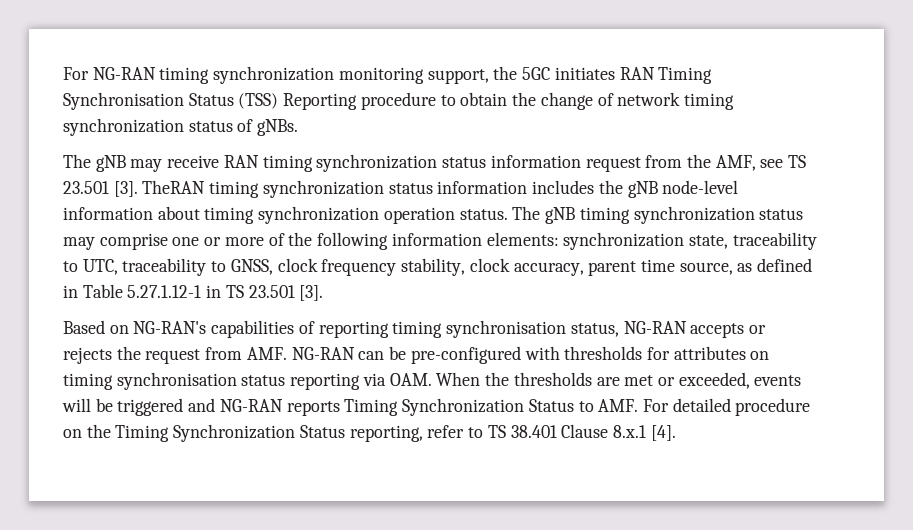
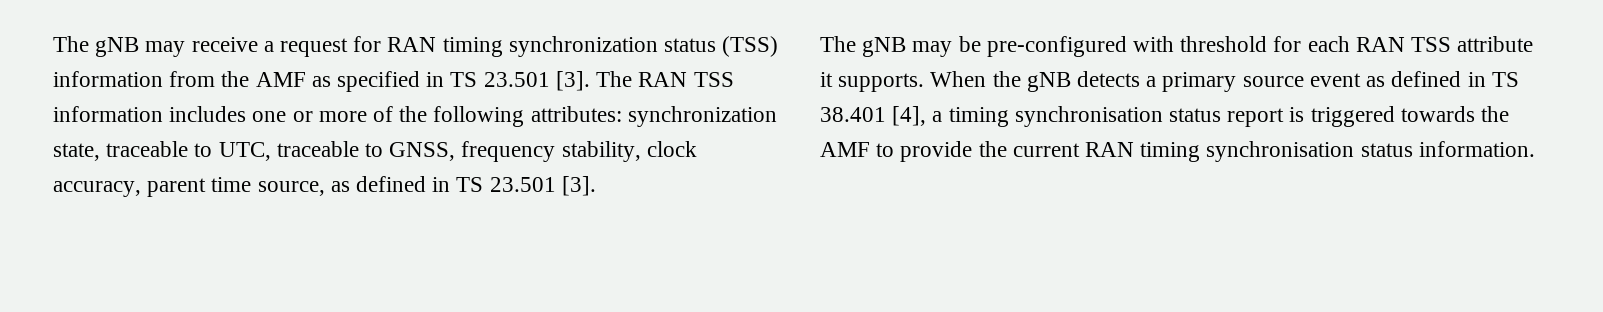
[63,66,713,84] [63,92,734,110] [63,118,299,136] For NG-RAN timing synchronization monitoring support, the 5GC initiates RAN Timing Synchronisation Status (TSS) Reporting procedure to obtain the change of network timing synchronization status of gNBs. // -> (53, 44) none
(220, 161) none -> [263,36,382,57] a request for
[490,154,807,172] [63,180,739,198] [63,206,804,224] [63,233,168,250] information request from the AMF, see TS 23.501 [3]. TheRAN timing synchronization status information includes the gNB node-level information about timing synchronization operation status. The gNB timing synchronization status may comprise -> [722,36,779,57] [53,71,734,92] [53,106,247,122] (TSS) information from the AMF as specified in TS 23.501 [3]. The RAN TSS information includes
[391,232,559,246] information elements: -> [530,106,622,122] attributes:
[732,232,817,250] traceability -> [106,141,189,157] traceable
[122,258,207,276] traceability -> [276,141,359,157] traceable
[277,258,318,272] clock -> (456, 151) none
[82,284,222,298] Table 5.27.1.12-1 in -> (451, 184) none
[63,320,766,338] [63,346,770,364] [63,372,802,390] [62,398,811,416] [63,424,676,442] Based on NG-RAN's capabilities of reporting timing synchronisation status, NG-RAN accepts or rejects the request from AMF. NG-RAN can be pre-configured with thresholds for attributes on timing synchronisation status reporting via OAM. When the thresholds are met or exceeded, events will be triggered and NG-RAN reports Timing Synchronization Status to AMF. For detailed procedure on the Timing Synchronization Status reporting, refer to TS 38.401 Clause 8.x.1 [4]. -> [820,36,1534,57] [820,71,1519,92] [820,106,1510,127] [820,141,1535,162] The gNB may be pre-configured with threshold for each RAN TSS attribute it supports. When the gNB detects a primary source event as defined in TS 38.401 [4], a timing synchronisation status report is triggered towards the AMF to provide the current RAN timing synchronisation status information.

